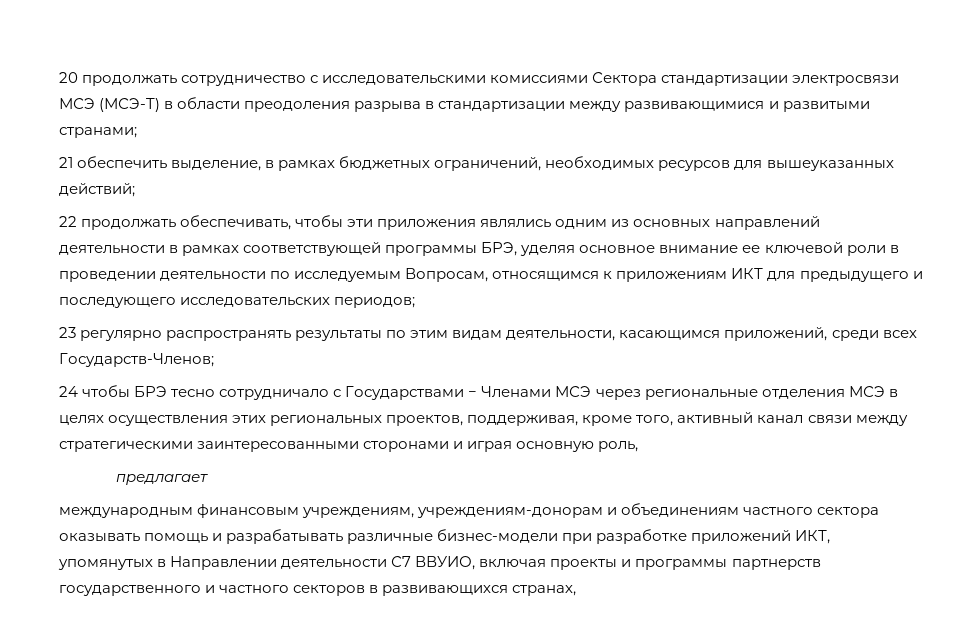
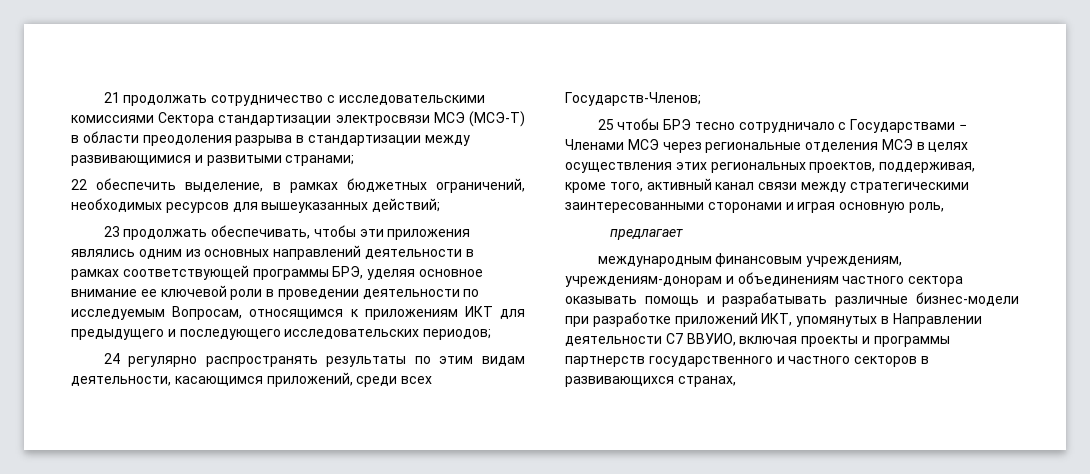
[59,72,78,83] 20 -> [103,92,120,103] 21
[59,157,73,168] 21 -> [71,179,87,190] 22
[59,216,77,227] 22 -> [103,226,120,237] 23
[59,327,76,338] 23 -> [103,353,120,364] 24
[59,386,78,397] 24 -> [597,119,614,130] 25

